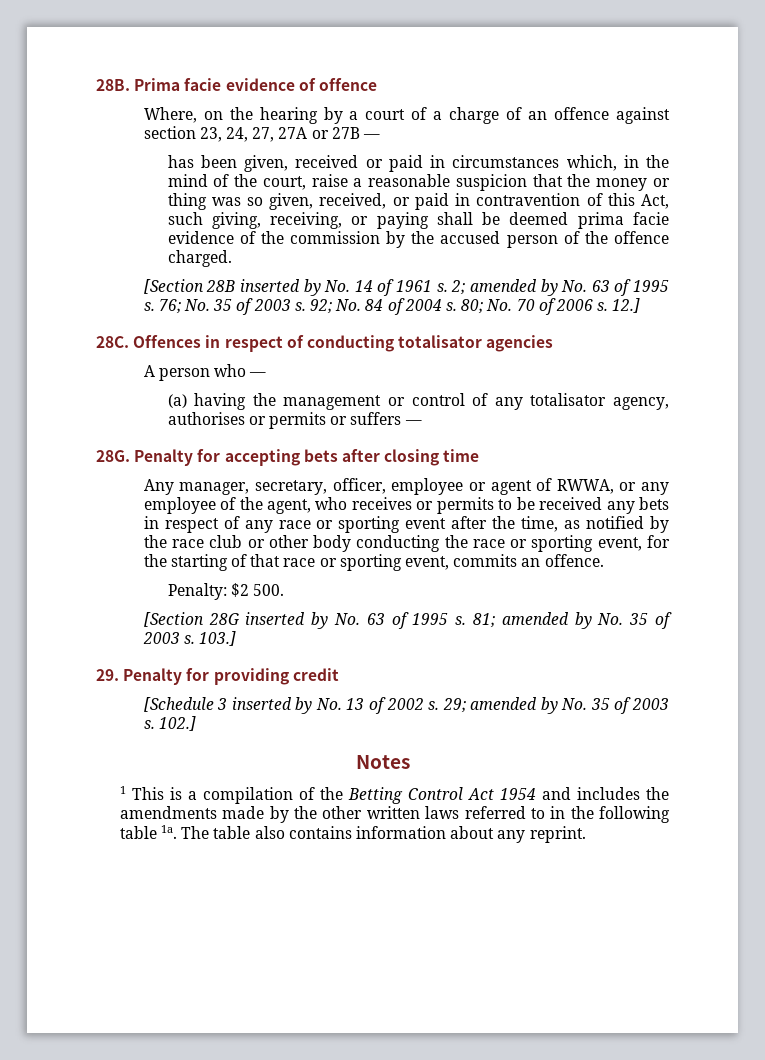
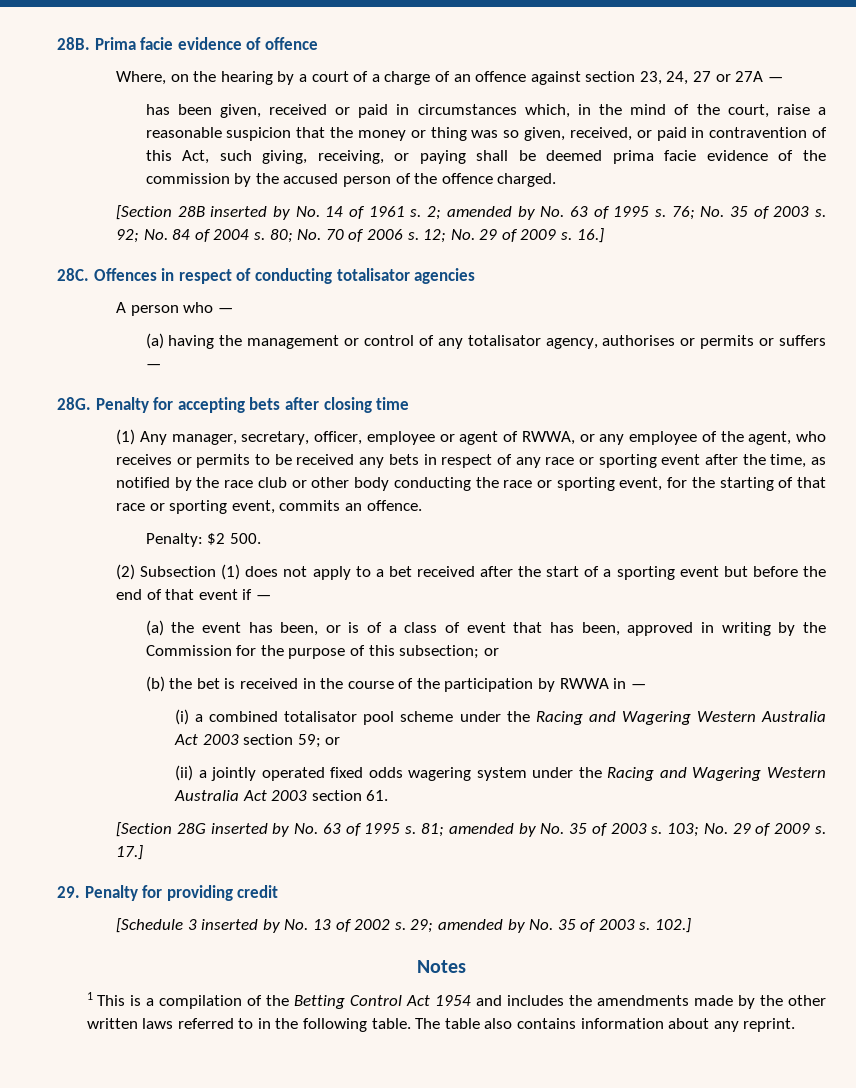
[252,127,360,142] 27, 27A or 27B -> [693,71,764,82] 27 or 27A
[612,298,641,313] 12.] -> [423,228,604,243] 12; No. 29 of 2009 s. 16.]
(480, 455) none -> [116,429,136,445] (1)
(284, 590) none -> [116,564,826,580] [116,589,271,600] [145,620,827,636] [145,645,499,659] [145,676,646,692] [175,709,827,725] [174,734,341,748] [175,765,826,781] [174,790,389,801] // (2) Subsection (1) does not apply to a bet received after the start of a sporting event but before the end of that event if — // (a) the event has been, or is of a class of event that has been, approved in writing by the Commission for the purpose of this subsection; or // (b) the bet is received in the course of the participation by RWWA in — // (i) a combined totalisator pool scheme under the Racing and Wagering Western Australia Act 2003 section 59; or // (ii) a jointly operated fixed odds wagering system under the Racing and Wagering Western Australia Act 2003 section 61.
[199,631,237,646] 103.] -> [667,823,827,837] [116,845,144,860] 103; No. 29 of 2009 s. 17.]
[119,825,178,839] table 1a. -> [371,1018,411,1029] table.

